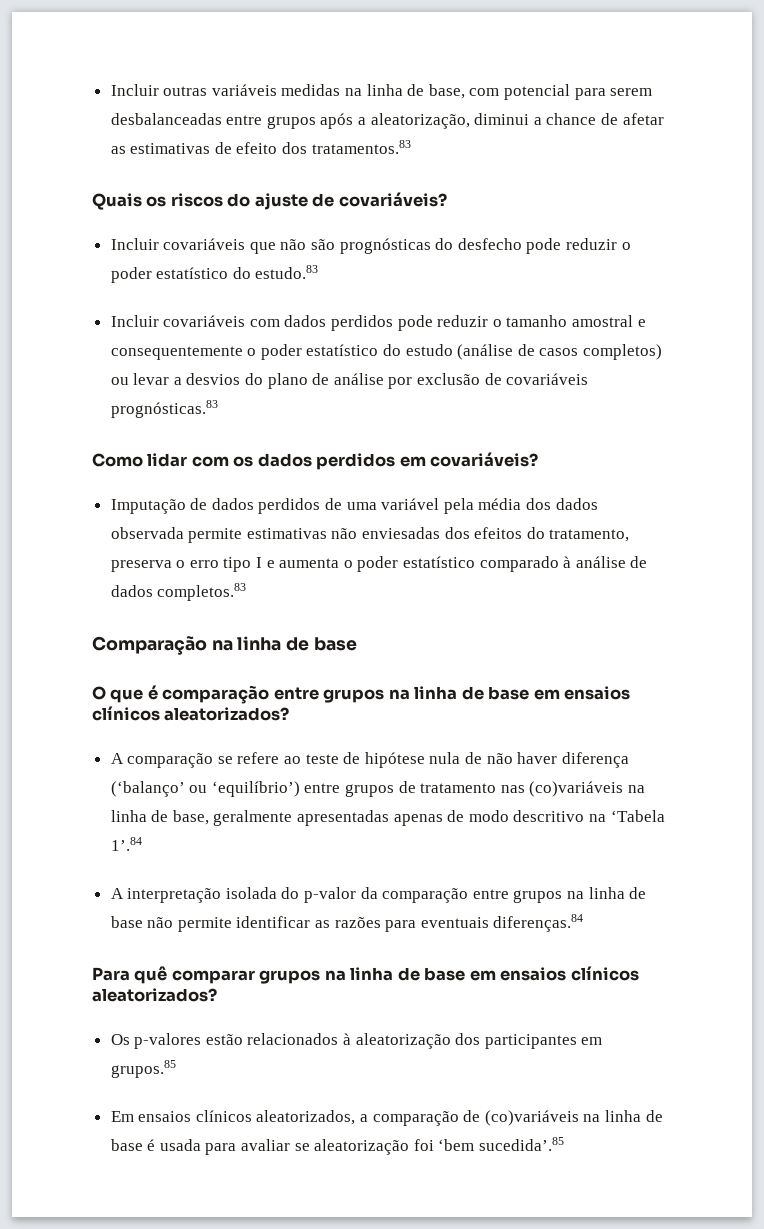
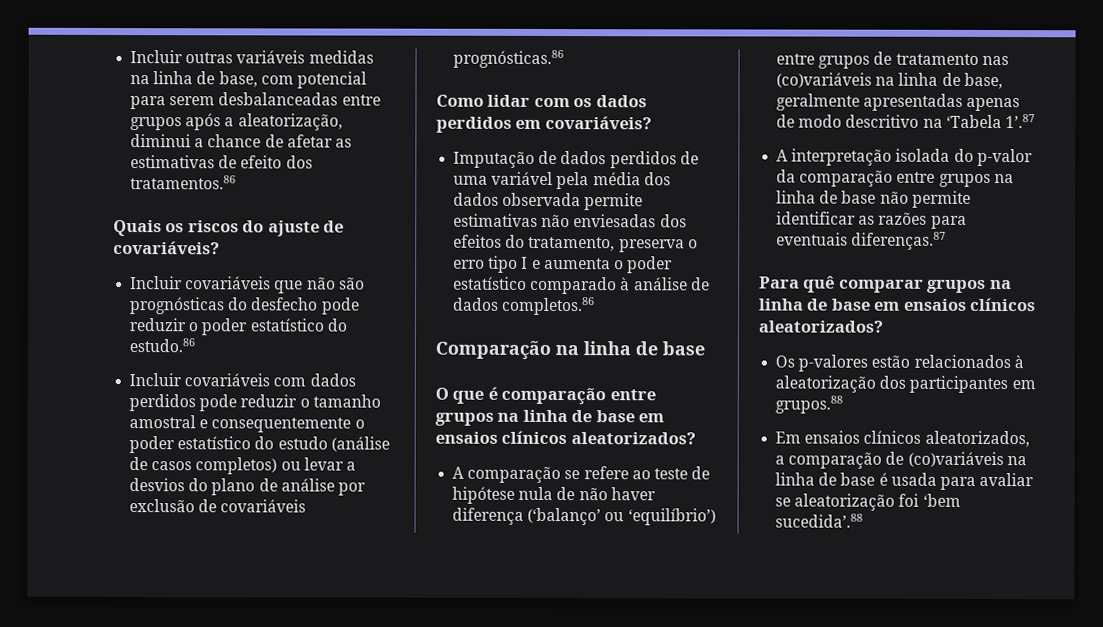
[311,140,411,154] tratamentos.83 -> [130,175,237,190] tratamentos.86
[255,265,319,279] estudo.83 -> [129,338,196,353] estudo.86
[110,400,218,418] prognósticas.83 -> [453,49,565,69] prognósticas.86
[157,583,247,601] completos.83 -> [501,296,596,316] completos.86
[110,837,142,851] 1’.84 -> [1004,114,1035,129] 1’.87
[493,914,584,932] diferenças.84 -> [851,231,947,250] diferenças.87
[110,1060,176,1078] grupos.85 -> [775,395,844,414] grupos.88
[479,1137,565,1151] sucedida’.85 -> [775,513,864,528] sucedida’.88

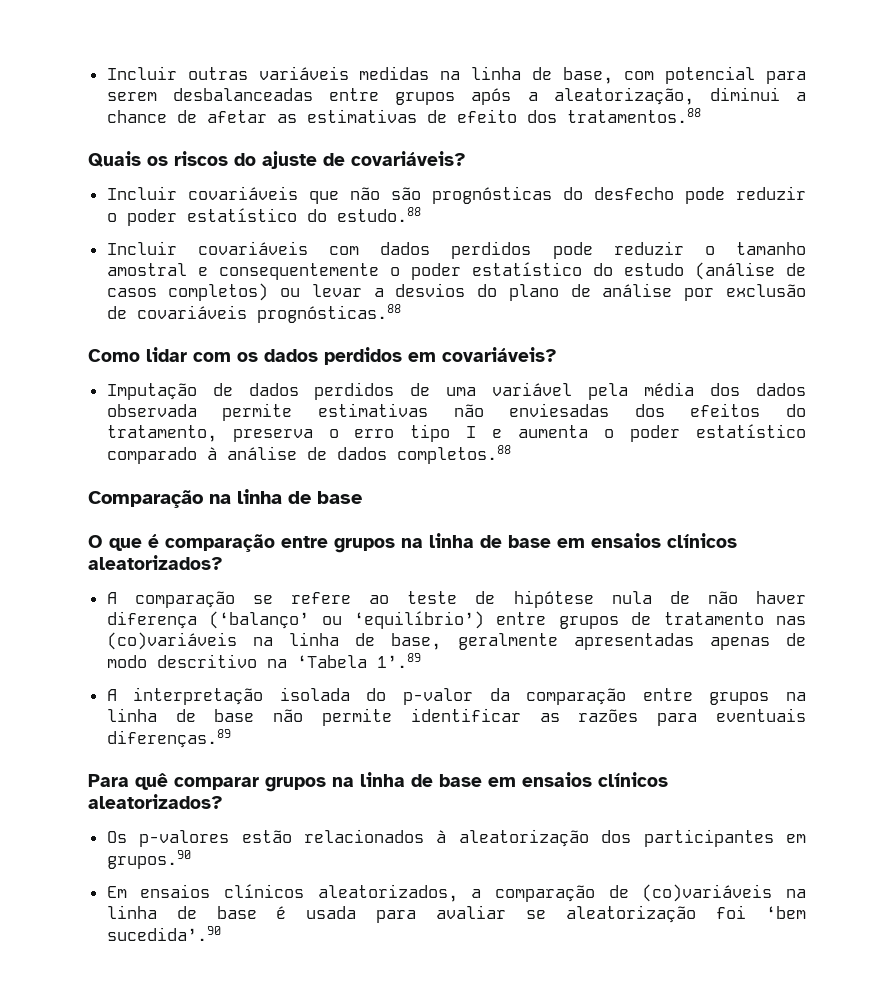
[130,175,237,190] tratamentos.86 -> [566,108,701,123] tratamentos.88
[129,338,196,353] estudo.86 -> [336,207,421,222] estudo.88
[453,49,565,69] prognósticas.86 -> [256,304,401,323] prognósticas.88
[501,296,596,316] completos.86 -> [396,445,511,464] completos.88
[1004,114,1035,129] 1’.87 -> [376,653,421,668] 1’.89
[851,231,947,250] diferenças.87 -> [106,729,231,748] diferenças.89
[775,395,844,414] grupos.88 -> [106,850,191,869] grupos.90
[775,513,864,528] sucedida’.88 -> [106,926,221,941] sucedida’.90

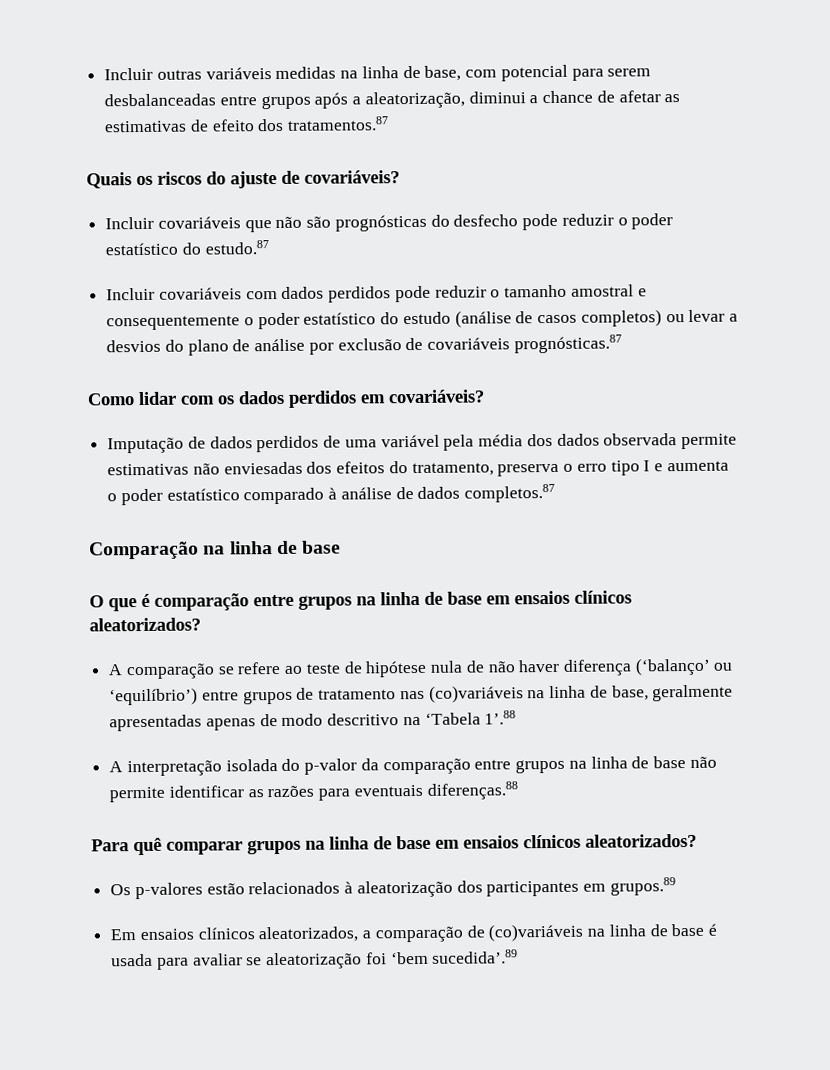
[566,108,701,123] tratamentos.88 -> [287,116,390,131] tratamentos.87
[336,207,421,222] estudo.88 -> [204,240,269,255] estudo.87
[256,304,401,323] prognósticas.88 -> [513,334,622,354] prognósticas.87
[396,445,511,464] completos.88 -> [464,483,556,503] completos.87
[376,653,421,668] 1’.89 -> [484,710,517,725] 1’.88
[106,729,231,748] diferenças.89 -> [426,781,518,800] diferenças.88
[106,850,191,869] grupos.90 -> [609,877,676,896] grupos.89
[106,926,221,941] sucedida’.90 -> [432,949,519,964] sucedida’.89

